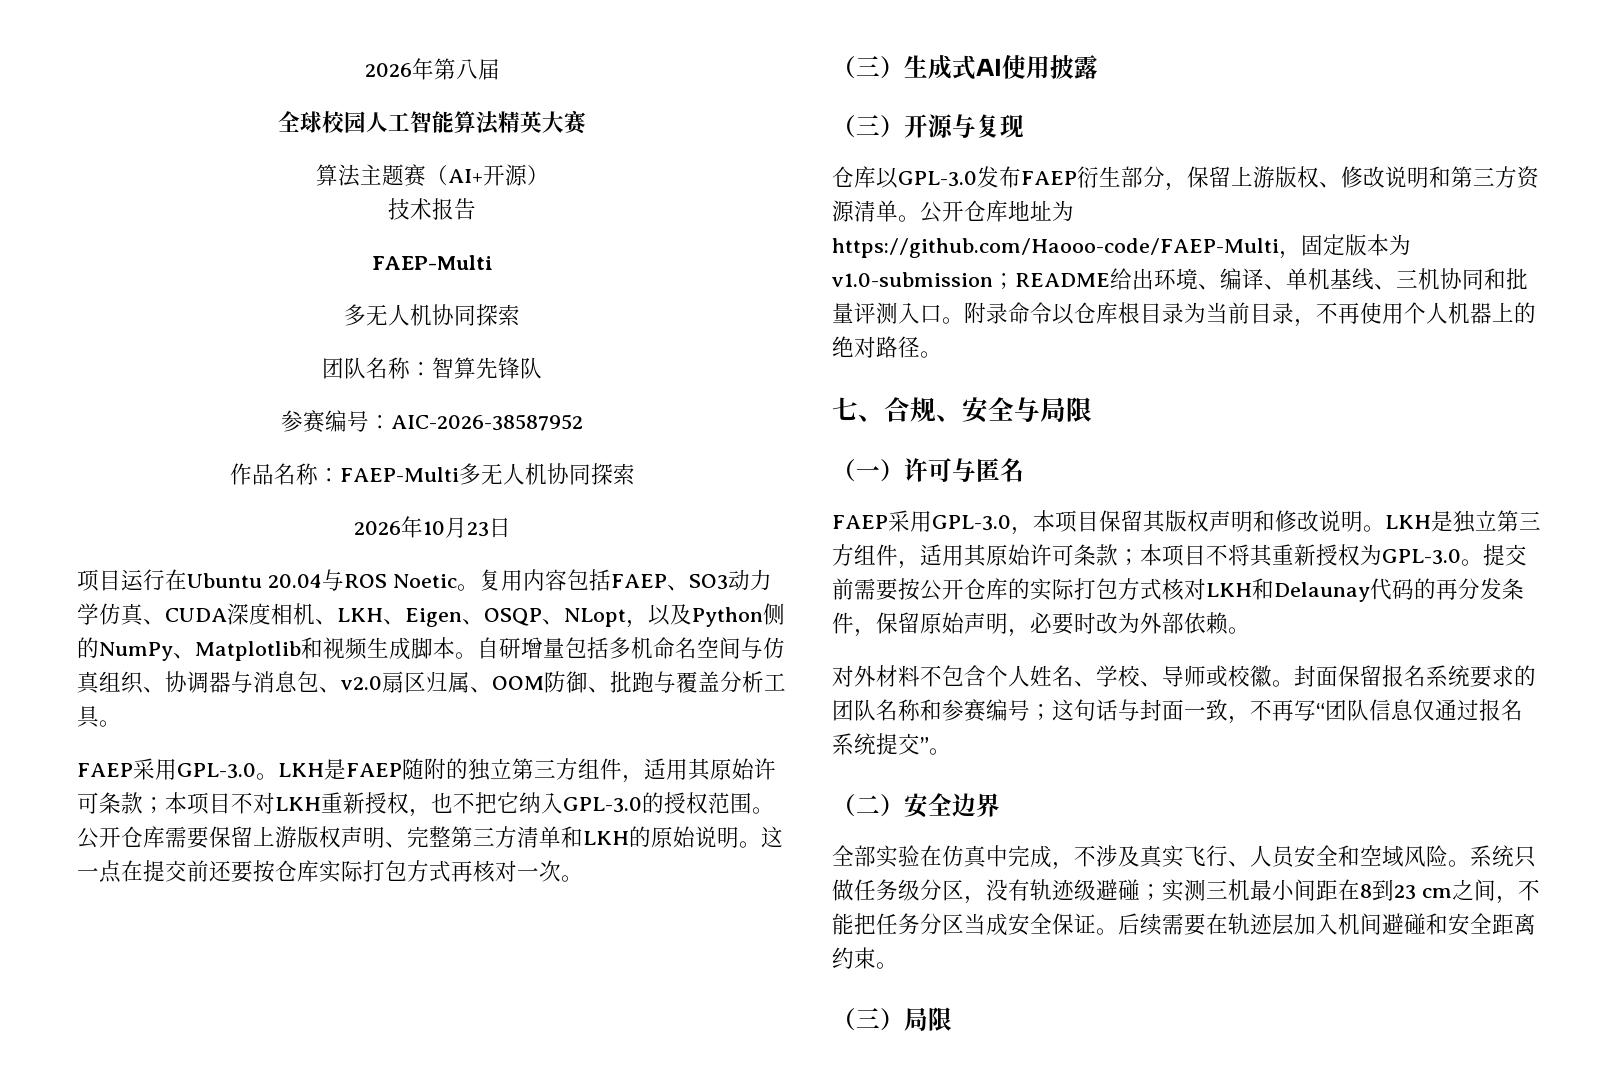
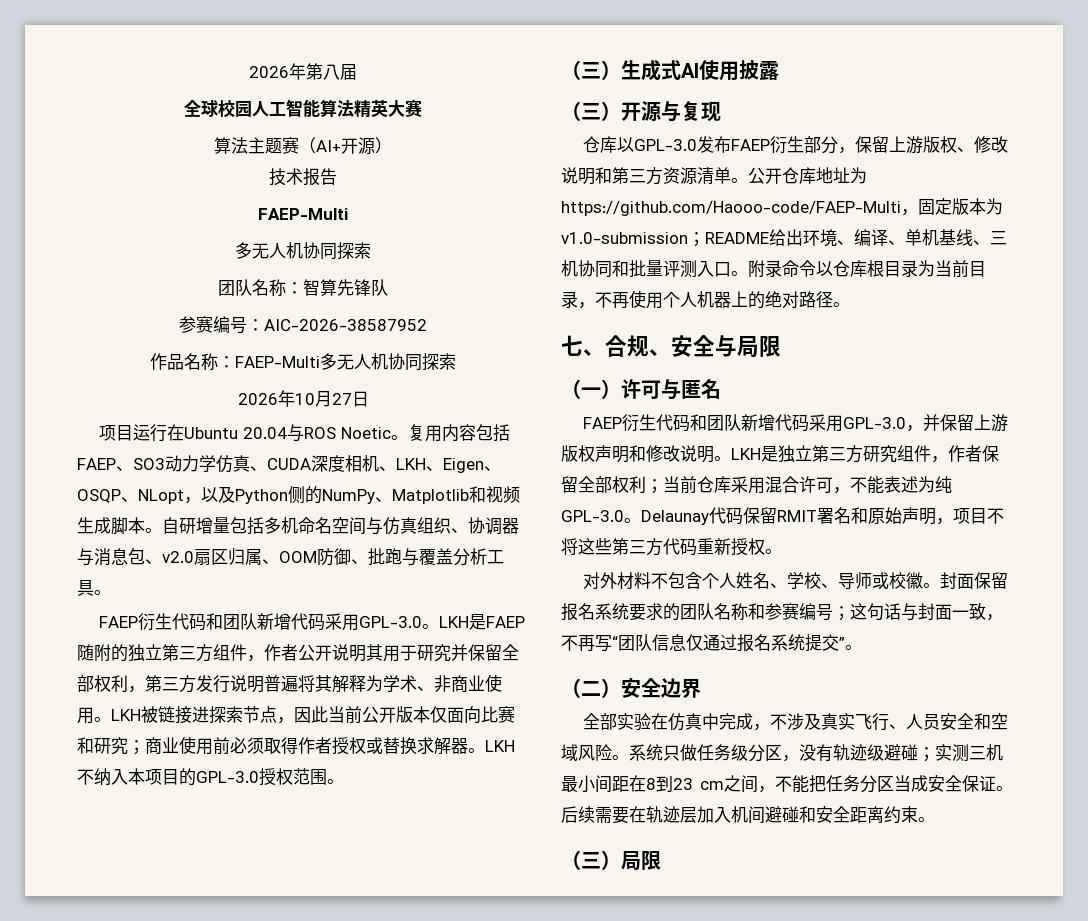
[466,522,489,537] 23 -> [331,393,352,405] 27
(133, 770) none -> [138,613,326,631] 衍生代码和团队新增代码
[643,758,776,781] [77,792,774,817] [77,826,783,849] [77,860,561,883] 适用其原始许可条款；本项目不对LKH重新授权，也不把它纳入GPL-3.0的授权范围。公开仓库需要保留上游版权声明、完整第三方清单和LKH的原始说明。这一点在提交前还要按仓库实际打包方式再核对一次 -> [264,644,519,662] [77,674,502,693] [77,705,515,724] [77,736,515,755] [77,768,327,786] 作者公开说明其用于研究并保留全部权利，第三方发行说明普遍将其解释为学术、非商业使用。LKH被链接进探索节点，因此当前公开版本仅面向比赛和研究；商业使用前必须取得作者授权或替换求解器。LKH不纳入本项目的GPL-3.0授权范围
[887,510,1166,535] 采用GPL-3.0，本项目保留其 -> [622,414,1009,432] 衍生代码和团队新增代码采用GPL-3.0，并保留上游
[854,544,1527,569] [832,578,1524,602] [832,612,1228,637] 组件，适用其原始许可条款；本项目不将其重新授权为GPL-3.0。提交前需要按公开仓库的实际打包方式核对LKH和Delaunay代码的再分发条件，保留原始声明，必要时改为外部依赖 -> [863,445,999,463] [561,476,952,494] [561,507,1004,525] [561,538,765,556] 研究组件，作者保留全部权利；当前仓库采用混合许可，不能表述为纯GPL-3.0。Delaunay代码保留RMIT署名和原始声明，项目不将这些第三方代码重新授权

